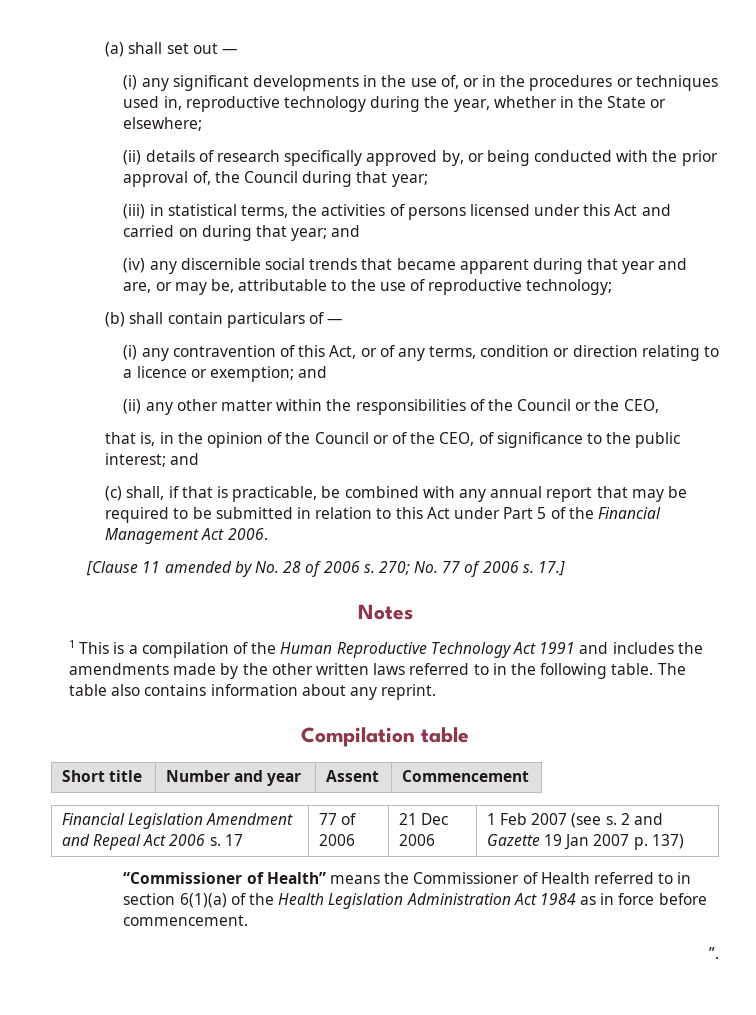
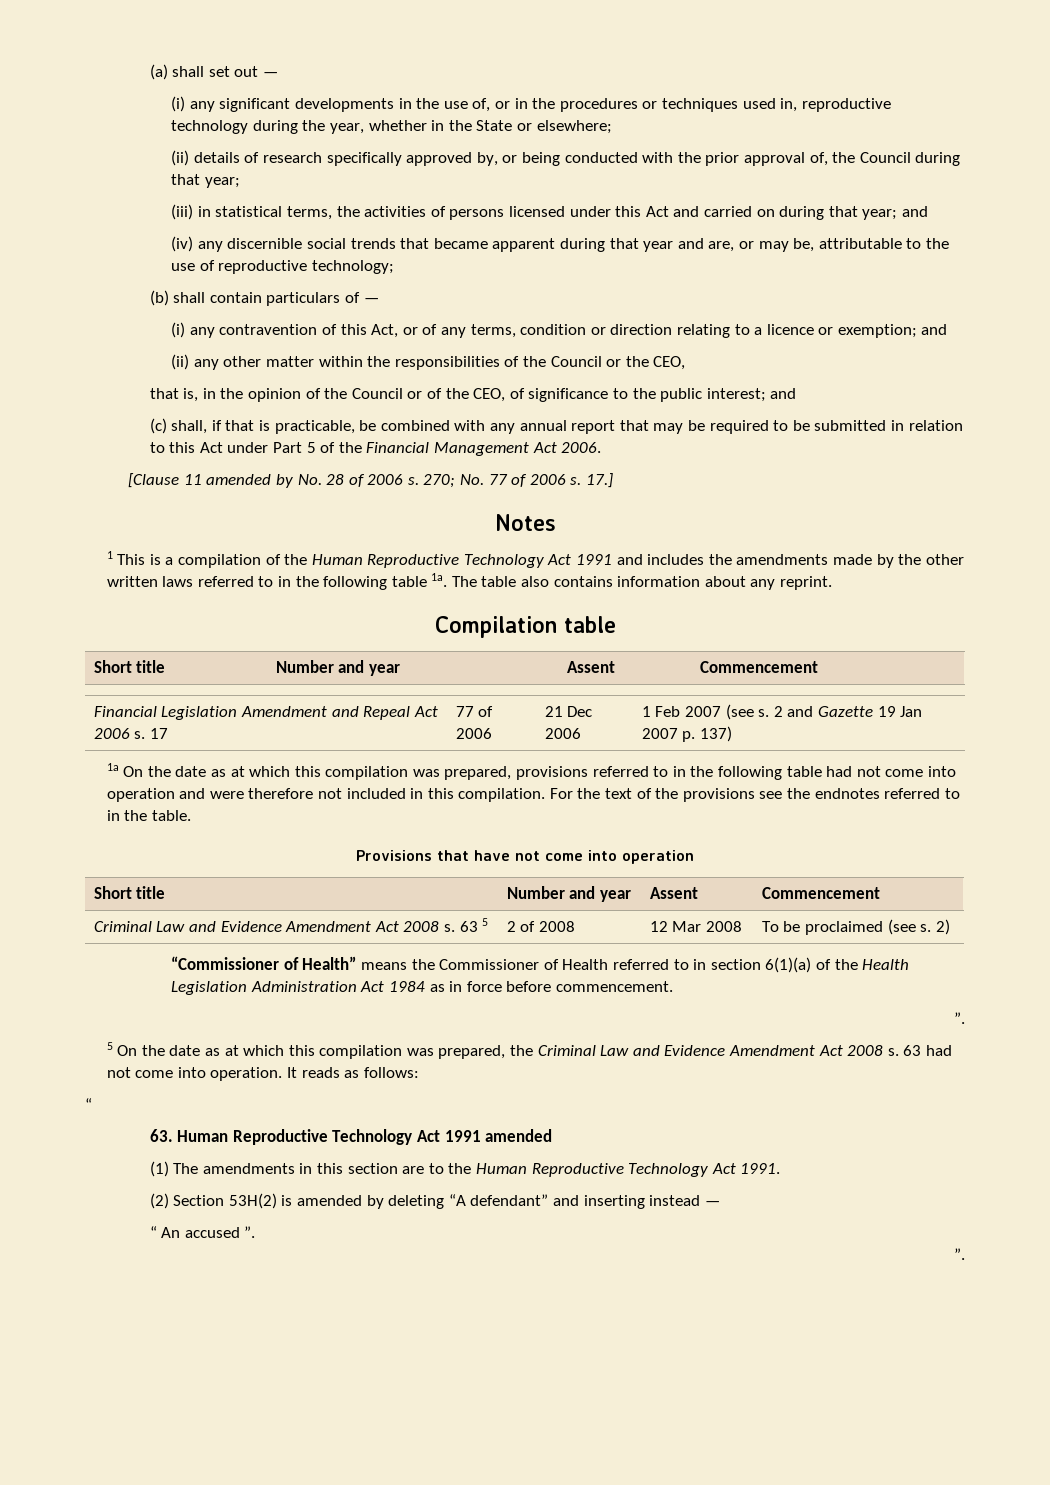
[611,663,654,675] table. -> [391,573,448,587] table 1a.
(684, 841) none -> [106,763,956,780] [106,788,960,802] [106,810,191,821] [356,850,694,864] [93,886,166,899] [506,886,632,902] [649,887,698,899] [761,887,880,899] [93,918,489,932] [506,921,576,932] [649,921,743,932] [761,919,950,935] // 1a On the date as at which this compilation was prepared, provisions referred to in the following table had not come into operation and were therefore not included in this compilation. For the text of the provisions see the endnotes referred to in the table. // Provisions that have not come into operation // Short title | Number and year | Assent | Commencement // Criminal Law and Evidence Amendment Act 2008 s. 63 5 | 2 of 2008 | 12 Mar 2008 | To be proclaimed (see s. 2)
(719, 953) none -> [106,1042,952,1059] [106,1067,419,1081] [85,1098,92,1110] [149,1129,553,1145] [149,1161,781,1177] [149,1193,720,1209] [149,1226,256,1238] [954,1248,965,1260] // 5 On the date as at which this compilation was prepared, the Criminal Law and Evidence Amendment Act 2008 s. 63 had not come into operation. It reads as follows: // “ // 63. Human Reproductive Technology Act 1991 amended // (1) The amendments in this section are to the Human Reproductive Technology Act 1991. // (2) Section 53H(2) is amended by deleting “A defendant” and inserting instead — // “ An accused ”. // ”.

